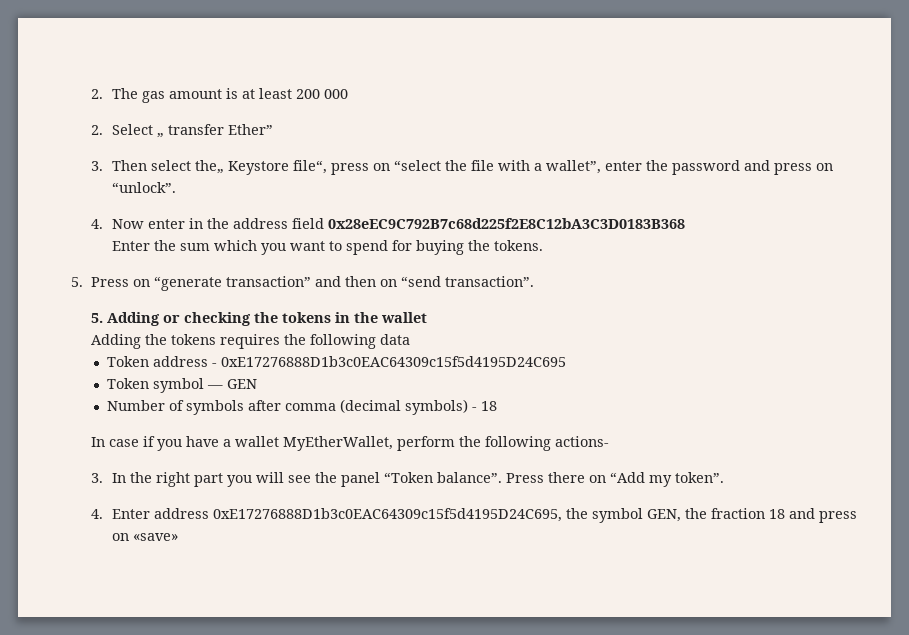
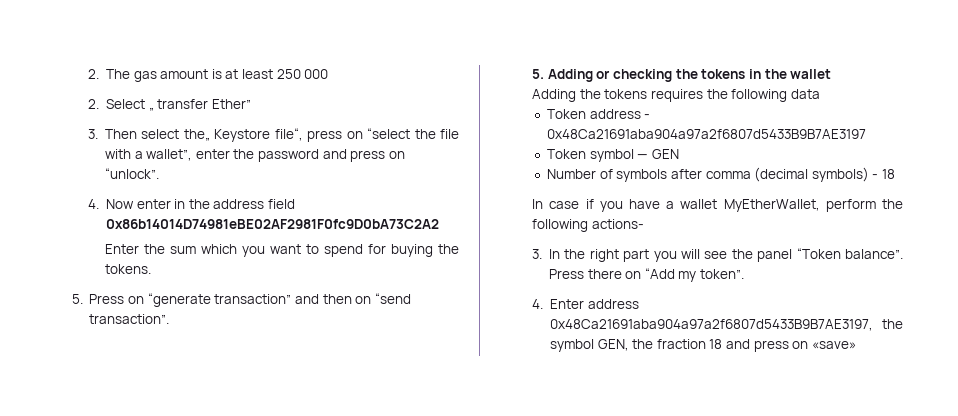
[295,89,320,99] 200 -> [276,69,301,79] 250
[327,218,685,229] 0x28eEC9C792B7c68d225f2E8C12bA3C3D0183B368 -> [105,219,439,229] 0x86b14014D74981eBE02AF2981F0fc9D0bA73C2A2
[221,356,567,367] 0xE17276888D1b3c0EAC64309c15f5d4195D24C695 -> [546,129,866,139] 0x48Ca21691aba904a97a2f6807d5433B9B7AE3197
[212,508,562,522] 0xE17276888D1b3c0EAC64309c15f5d4195D24C695, -> [549,319,873,331] 0x48Ca21691aba904a97a2f6807d5433B9B7AE3197,

